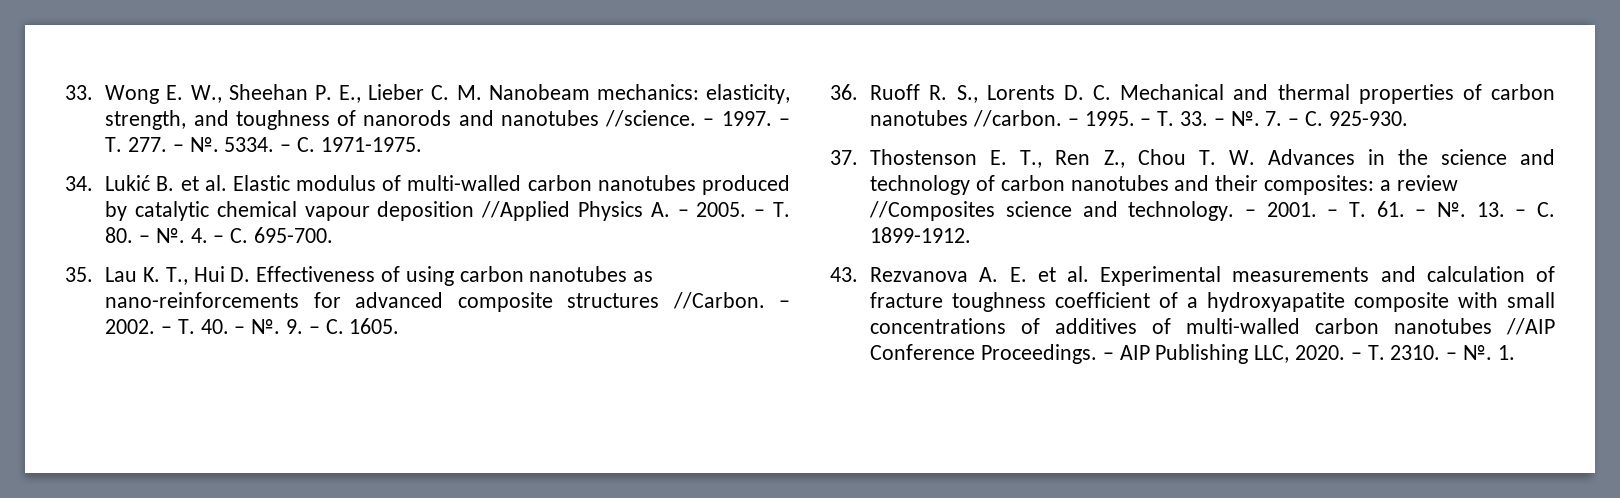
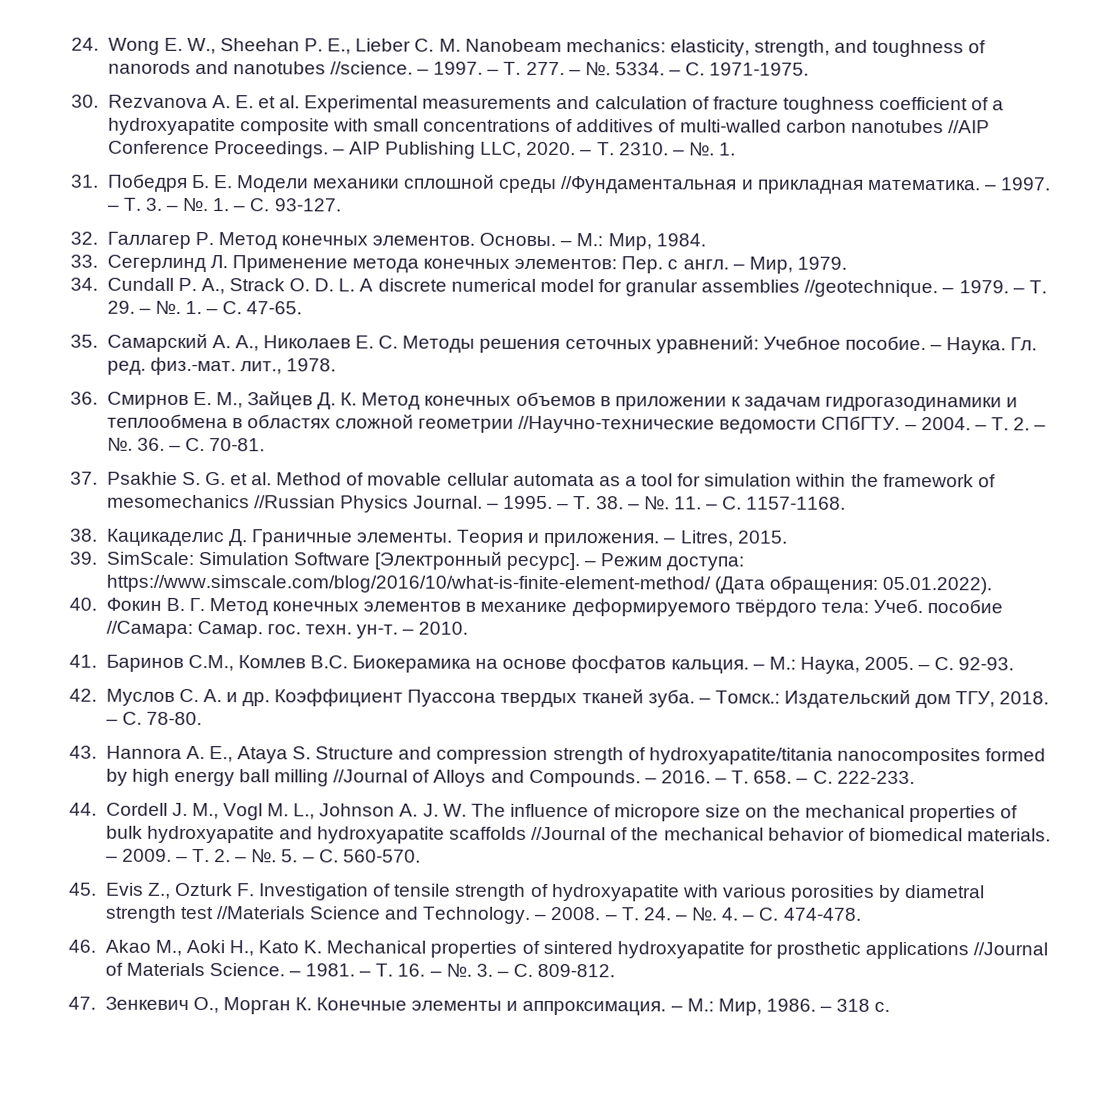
[65,85,93,100] 33. -> [71,37,99,51] 24.
[65,175,790,195] [105,201,791,221] [105,227,334,243] [65,266,654,286] [105,292,790,312] [105,318,400,334] [830,84,1555,104] [870,110,1408,127] [830,149,1556,168] [870,175,1458,195] [869,201,1555,221] [870,227,972,243] [830,267,858,282] 34. Lukić B. et al. Elastic modulus of multi-walled carbon nanotubes produced by catalytic chemical vapour deposition //Applied Physics A. – 2005. – Т. 80. – №. 4. – С. 695-700. // 35. Lau K. T., Hui D. Effectiveness of using carbon nanotubes as nano-reinforcements for advanced composite structures //Carbon. – 2002. – Т. 40. – №. 9. – С. 1605. // 36. Ruoff R. S., Lorents D. C. Mechanical and thermal properties of carbon nanotubes //carbon. – 1995. – Т. 33. – №. 7. – С. 925-930. // 37. Thostenson E. T., Ren Z., Chou T. W. Advances in the science and technology of carbon nanotubes and their composites: a review //Composites science and technology. – 2001. – Т. 61. – №. 13. – С. 1899-1912. // 43. -> [71,94,99,108] 30.
(1515, 352) none -> [71,173,1052,194] [106,197,341,212] [70,231,706,251] [70,254,847,274] [70,277,1047,298] [106,300,303,315] [70,333,1038,355] [106,356,336,376] [70,391,1019,412] [106,413,1047,434] [106,437,266,452] [70,471,996,488] [106,494,847,513] [70,528,788,548] [69,551,745,571] [105,574,992,595] [69,597,1004,617] [105,620,469,639] [69,654,1015,674] [69,688,1050,709] [105,711,202,726] [69,745,1047,766] [105,768,915,788] [69,802,1018,823] [105,825,1052,844] [105,848,421,863] [69,882,986,902] [104,905,862,924] [68,939,1049,960] [104,962,616,978] [68,996,891,1016] // 31. Победря Б. Е. Модели механики сплошной среды //Фундаментальная и прикладная математика. – 1997. – Т. 3. – №. 1. – С. 93-127. // 32. Галлагер Р. Метод конечных элементов. Основы. – М.: Мир, 1984. // 33. Сегерлинд Л. Применение метода конечных элементов: Пер. с англ. – Мир, 1979. // 34. Cundall P. A., Strack O. D. L. A discrete numerical model for granular assemblies //geotechnique. – 1979. – Т. 29. – №. 1. – С. 47-65. // 35. Самарский А. А., Николаев Е. С. Методы решения сеточных уравнений: Учебное пособие. – Наука. Гл. ред. физ.-мат. лит., 1978. // 36. Смирнов Е. М., Зайцев Д. К. Метод конечных объемов в приложении к задачам гидрогазодинамики и теплообмена в областях сложной геометрии //Научно-технические ведомости СПбГТУ. – 2004. – Т. 2. – №. 36. – С. 70-81. // 37. Psakhie S. G. et al. Method of movable cellular automata as a tool for simulation within the framework of mesomechanics //Russian Physics Journal. – 1995. – Т. 38. – №. 11. – С. 1157-1168. // 38. Кацикаделис Д. Граничные элементы. Теория и приложения. – Litres, 2015. // 39. SimScale: Simulation Software [Электронный ресурс]. – Режим доступа: https://www.simscale.com/blog/2016/10/what-is-finite-element-method/ (Дата обращения: 05.01.2022). // 40. Фокин В. Г. Метод конечных элементов в механике деформируемого твёрдого тела: Учеб. пособие //Самара: Самар. гос. техн. ун-т. – 2010. // 41. Баринов С.М., Комлев В.С. Биокерамика на основе фосфатов кальция. – М.: Наука, 2005. – С. 92-93. // 42. Муслов С. А. и др. Коэффициент Пуассона твердых тканей зуба. – Томск.: Издательский дом ТГУ, 2018. – С. 78-80. // 43. Hannora A. E., Ataya S. Structure and compression strength of hydroxyapatite/titania nanocomposites formed by high energy ball milling //Journal of Alloys and Compounds. – 2016. – Т. 658. – С. 222-233. // 44. Cordell J. M., Vogl M. L., Johnson A. J. W. The influence of micropore size on the mechanical properties of bulk hydroxyapatite and hydroxyapatite scaffolds //Journal of the mechanical behavior of biomedical materials. – 2009. – Т. 2. – №. 5. – С. 560-570. // 45. Evis Z., Ozturk F. Investigation of tensile strength of hydroxyapatite with various porosities by diametral strength test //Materials Science and Technology. – 2008. – Т. 24. – №. 4. – С. 474-478. // 46. Akao M., Aoki H., Kato K. Mechanical properties of sintered hydroxyapatite for prosthetic applications //Journal of Materials Science. – 1981. – Т. 16. – №. 3. – С. 809-812. // 47. Зенкевич О., Морган К. Конечные элементы и аппроксимация. – М.: Мир, 1986. – 318 с.

